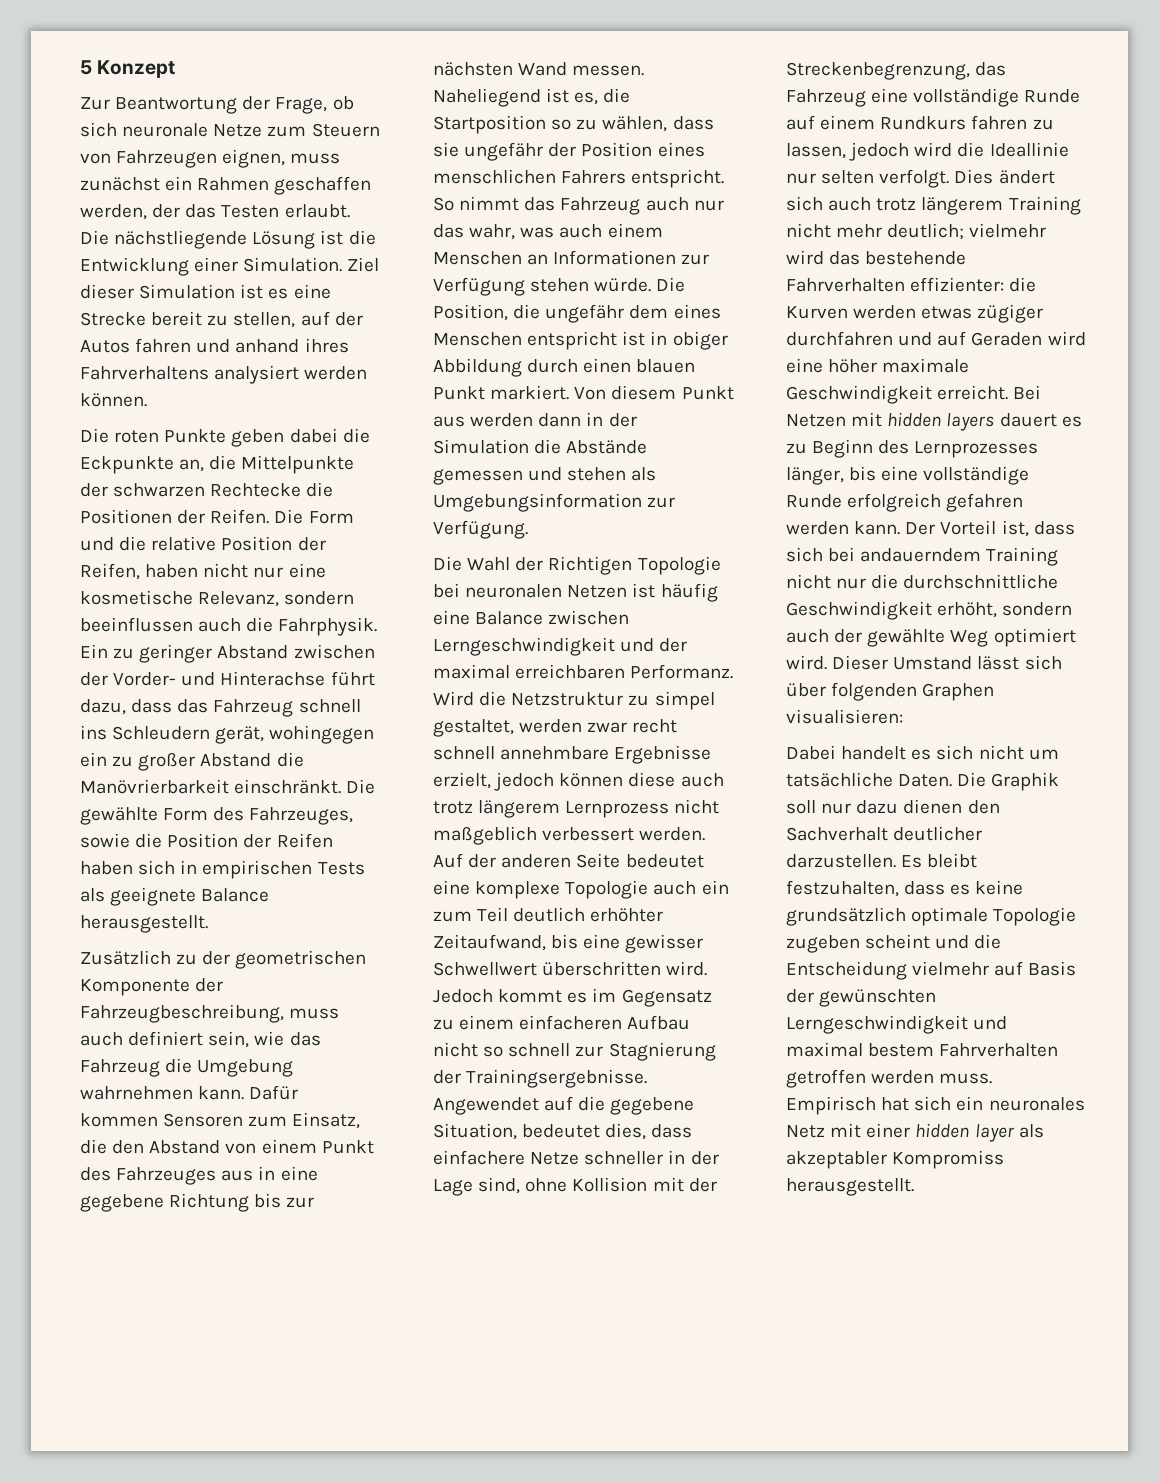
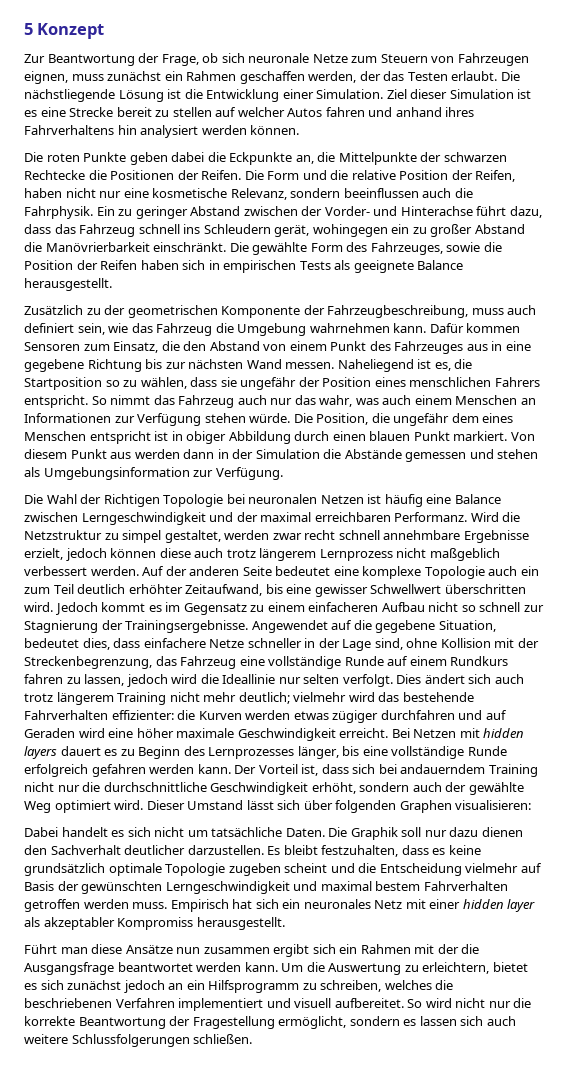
[233,311,363,328] stellen, auf der -> [172,107,285,117] stellen auf welcher
(209, 373) none -> [117,125,137,135] hin
(914, 1187) none -> [24,944,480,957] [24,962,528,975] [24,980,454,993] [24,998,532,1011] [24,1016,516,1029] [24,1034,253,1047] // Führt man diese Ansätze nun zusammen ergibt sich ein Rahmen mit der die Ausgangsfrage beantwortet werden kann. Um die Auswertung zu erleichtern, bietet es sich zunächst jedoch an ein Hilfsprogramm zu schreiben, welches die beschriebenen Verfahren implementiert und visuell aufbereitet. So wird nicht nur die korrekte Beantwortung der Fragestellung ermöglicht, sondern es lassen sich auch weitere Schlussfolgerungen schließen.

